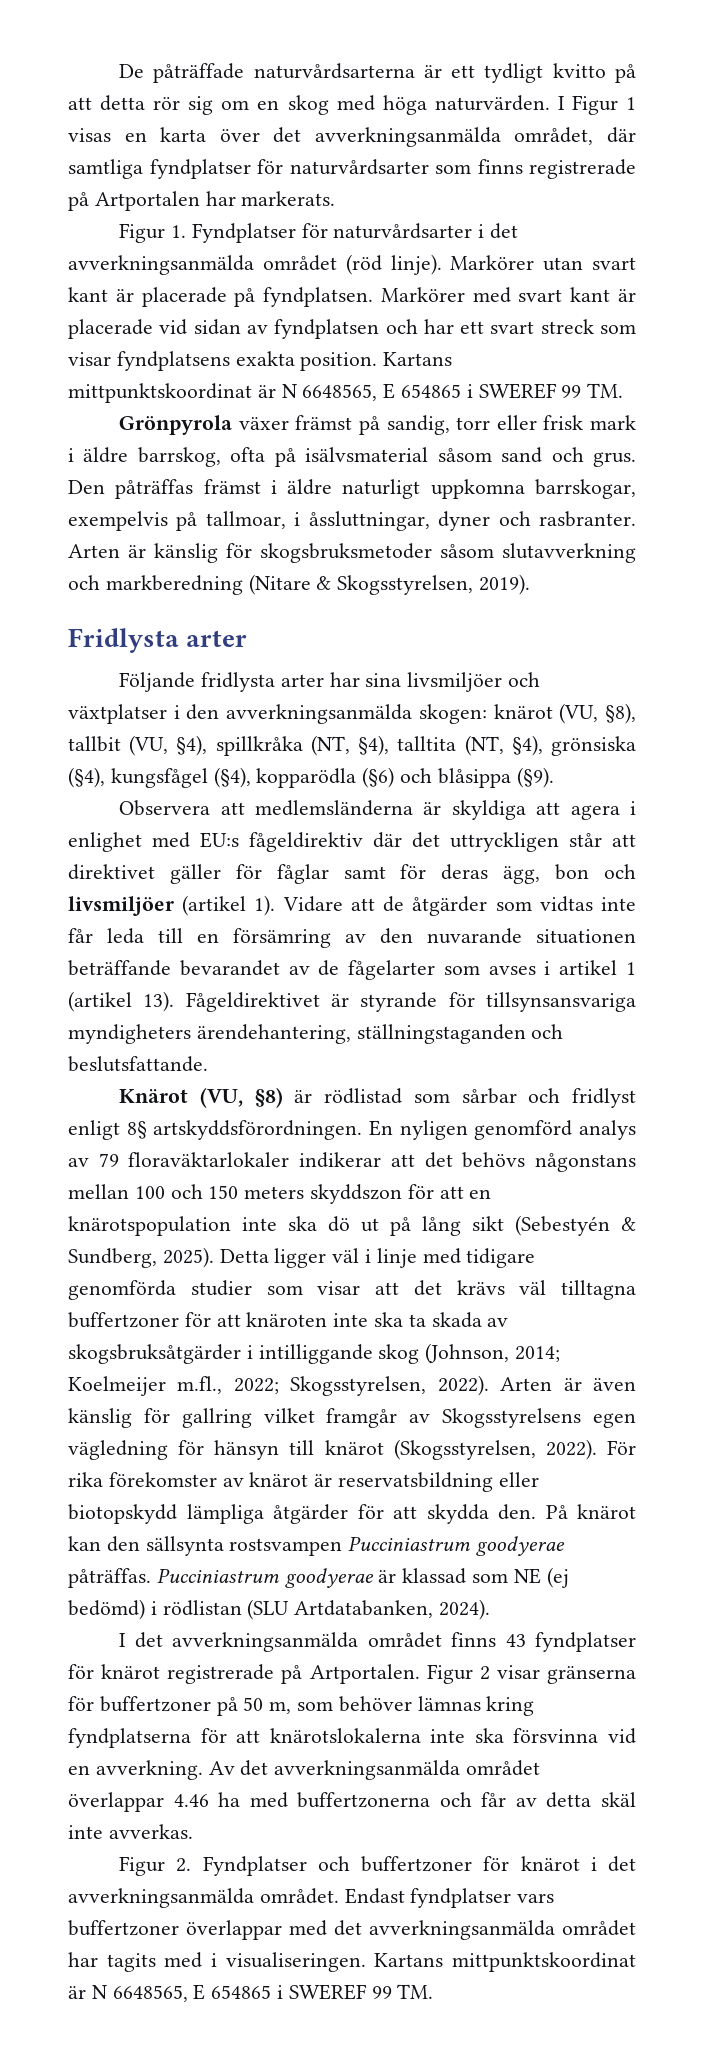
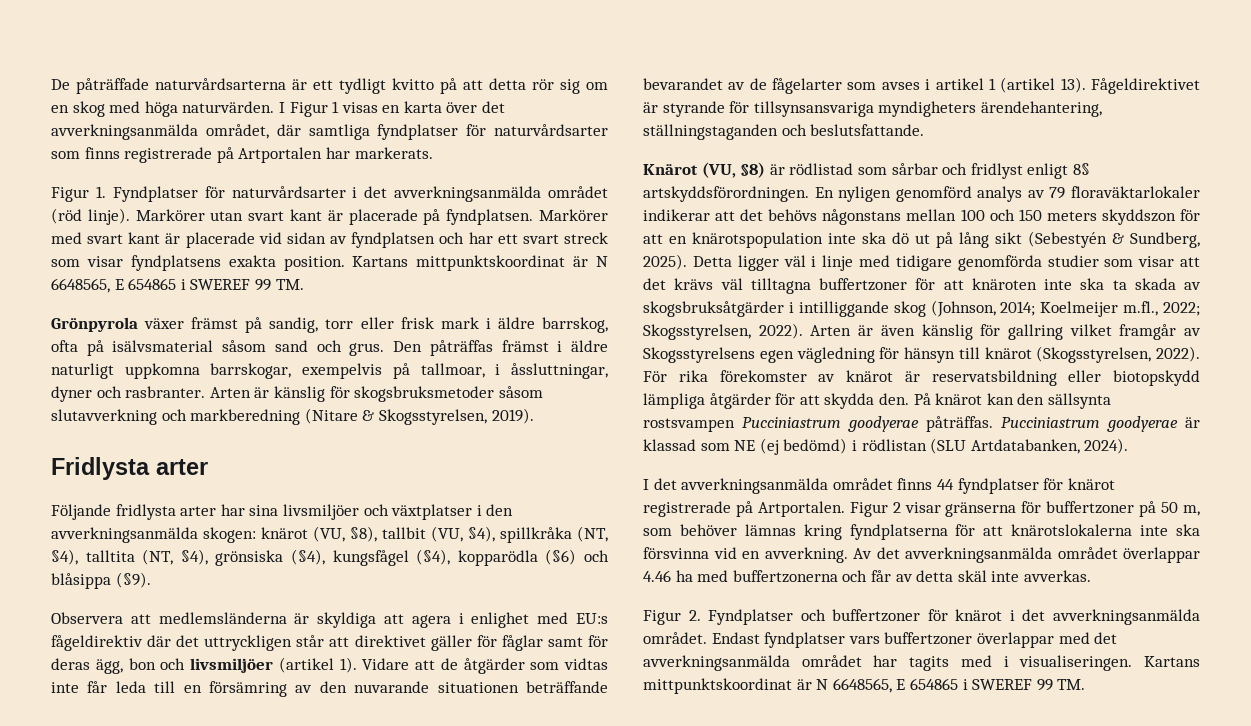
[505,1634,526,1647] 43 -> [936,479,954,490] 44

